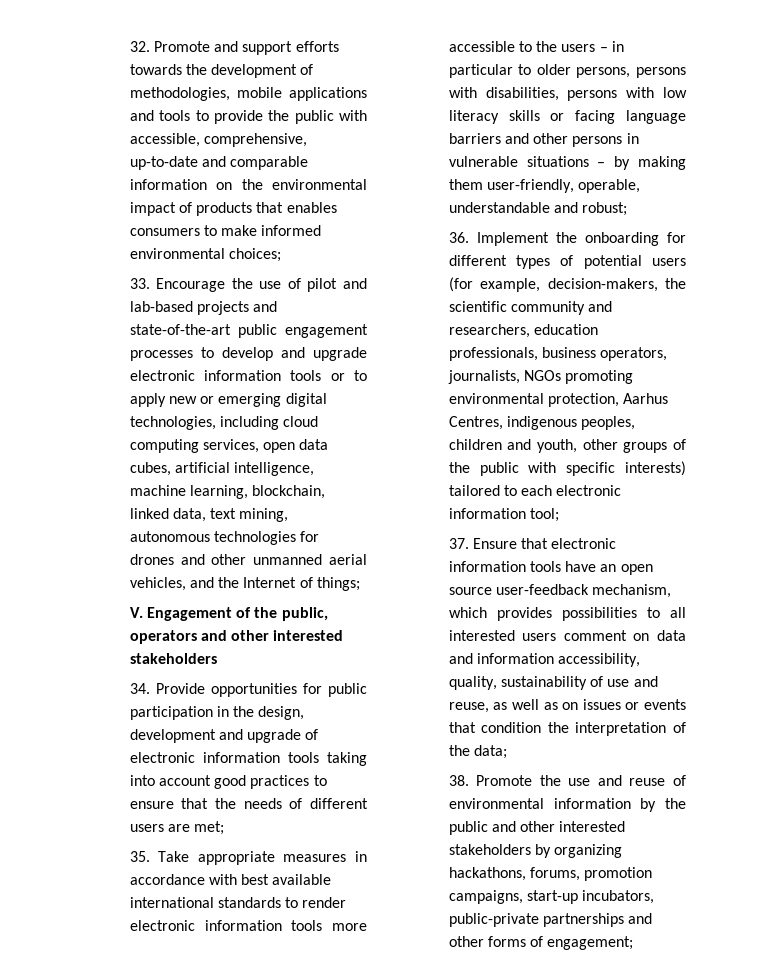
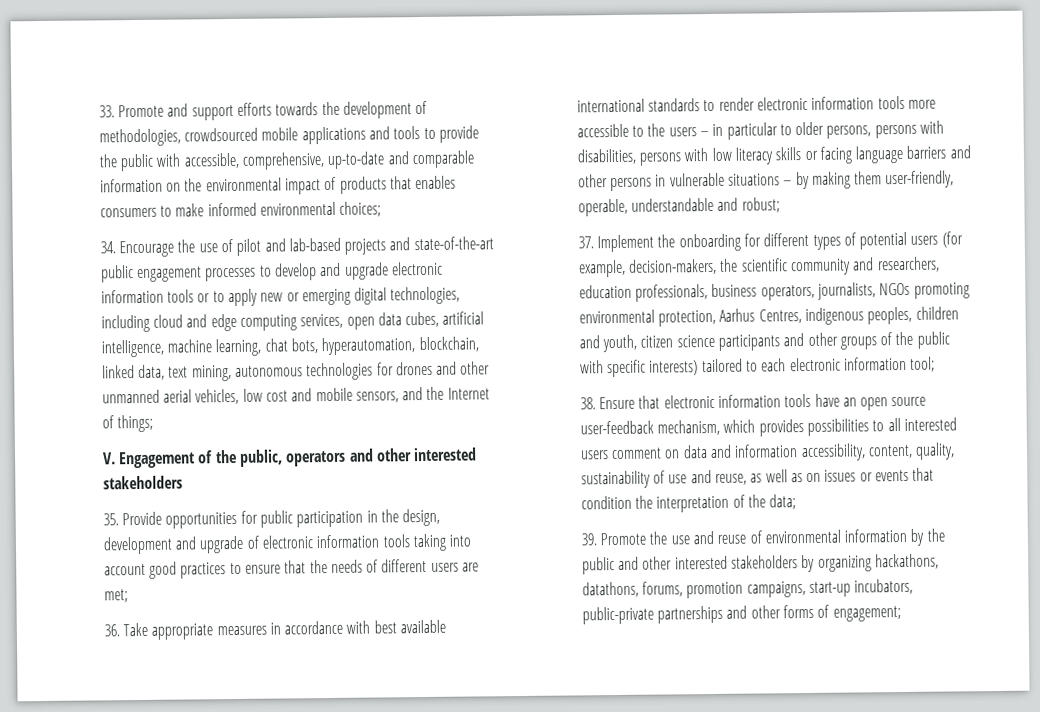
[129,41,150,52] 32. -> [98,105,115,118] 33.
(230, 94) none -> [183,127,258,142] crowdsourced
[129,278,150,289] 33. -> [99,241,116,254] 34.
(319, 421) none -> [186,313,237,332] and edge
(248, 492) none -> [264,337,416,356] chat bots, hyperautomation,
(186, 584) none -> [242,387,399,403] low cost and mobile sensors,
[129,683,150,694] 34. -> [102,513,119,526] 35.
[129,851,150,862] 35. -> [103,624,120,637] 36.
[448,232,469,243] 36. -> [577,236,594,249] 37.
(578, 446) none -> [640,333,805,351] citizen science participants and
[448,538,469,549] 37. -> [579,397,596,410] 38.
(641, 660) none -> [867,444,913,459] content,
[448,775,469,786] 38. -> [580,533,597,546] 39.
(526, 874) none -> [581,581,639,598] datathons,

